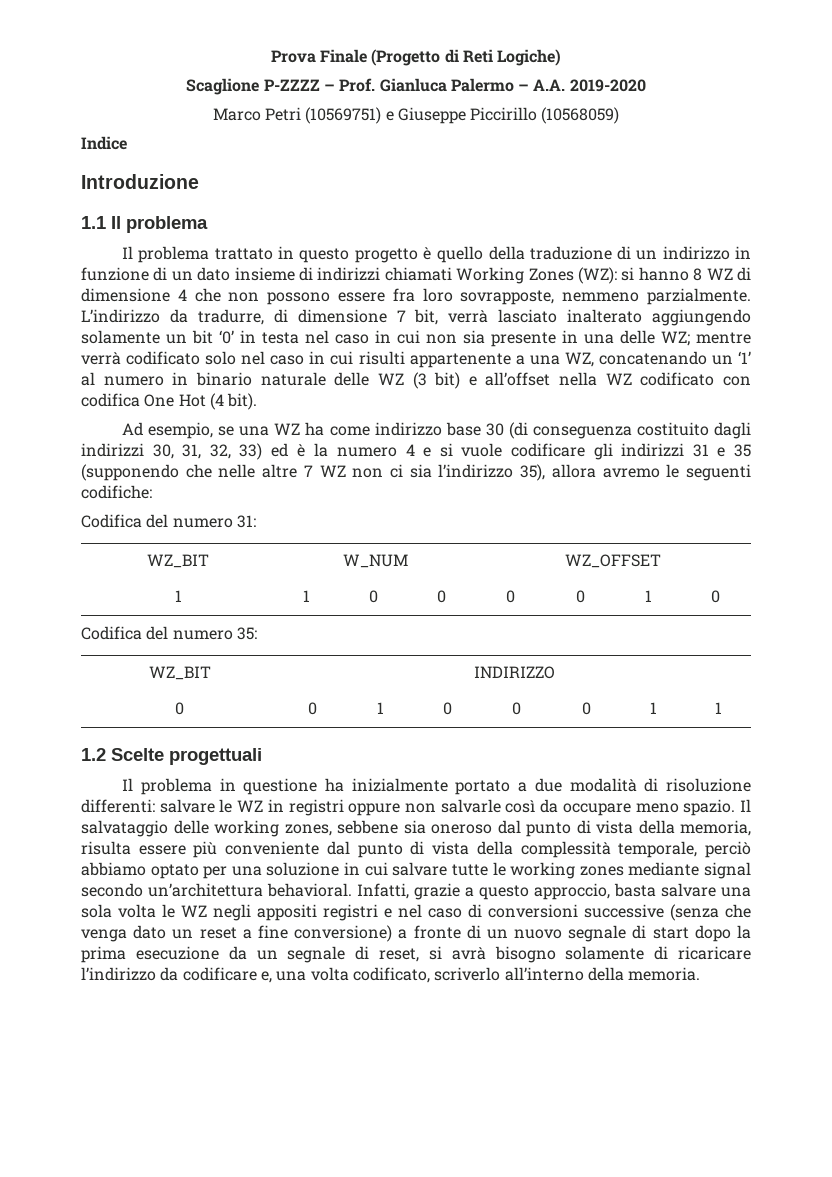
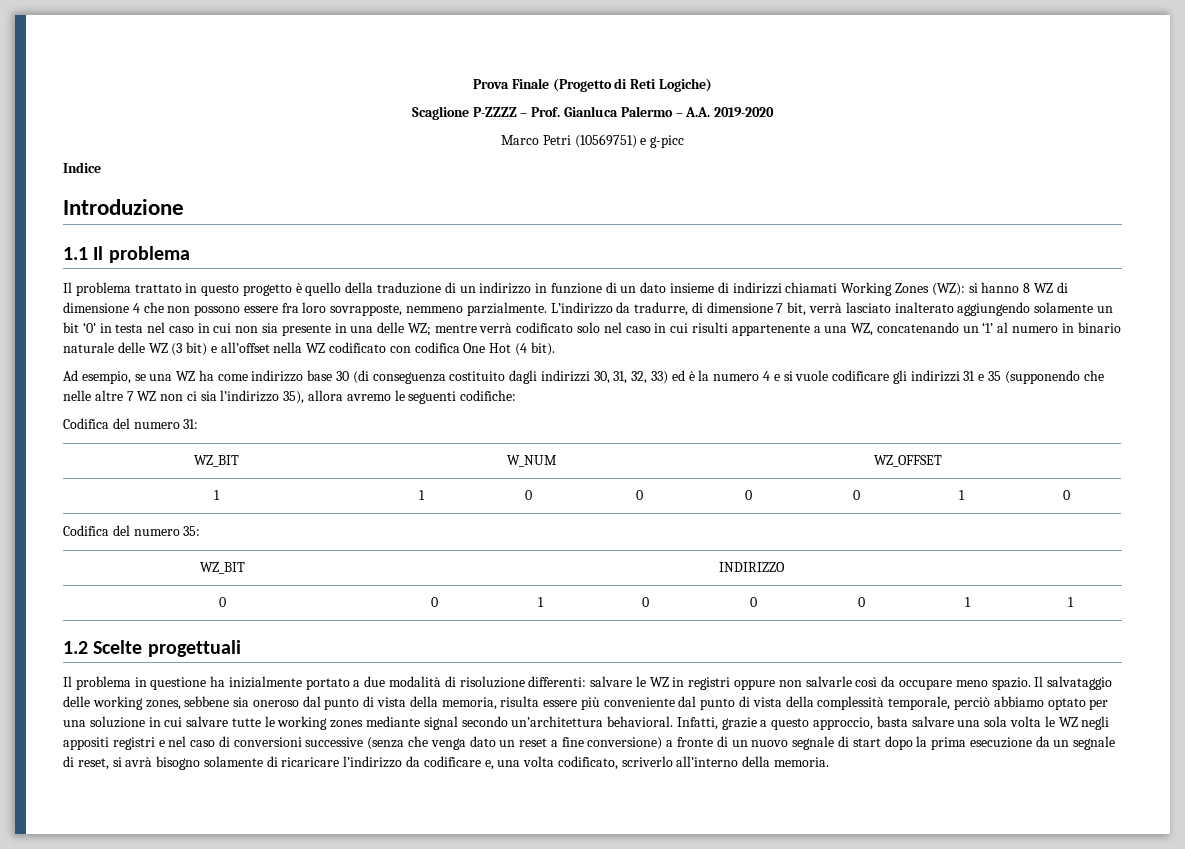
[397,107,620,124] Giuseppe Piccirillo (10568059) -> [650,135,685,148] g-picc

